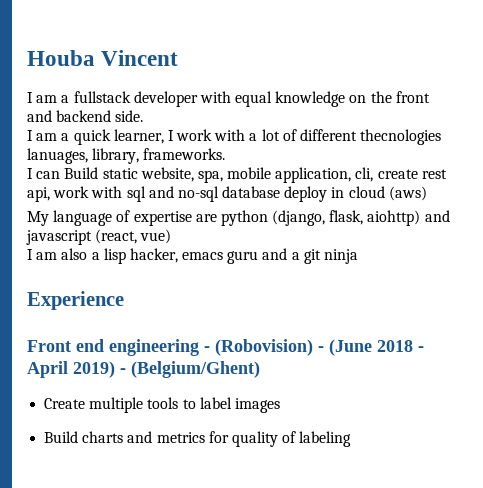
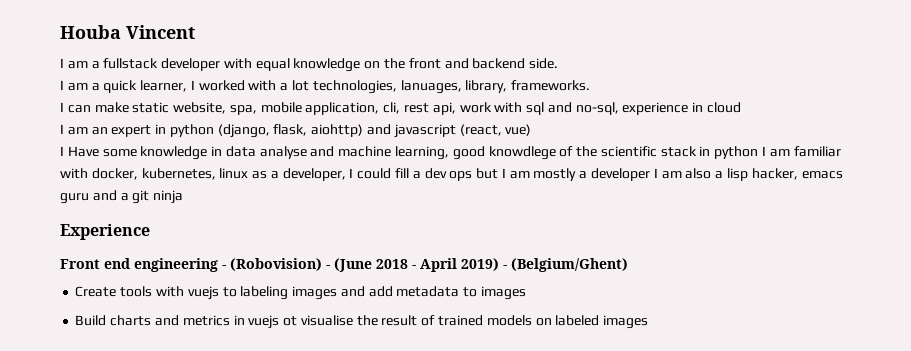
[176,129,213,141] work -> [198,80,245,91] worked
[282,129,442,145] of different thecnologies -> [312,80,397,94] technologies,
[64,167,99,179] Build -> [94,102,129,113] make
[377,169,418,179] create -> (401, 108) none
[177,186,328,202] no-sql database deploy -> [575,102,689,115] no-sql, experience
[388,186,427,201] [27,210,217,226] (aws) // My language of expertise are -> [60,124,167,137] // I am an expert in
(33, 254) none -> [67,146,841,160] [60,168,658,181] Have some knowledge in data analyse and machine learning, good knowdlege of the scientific stack in python I am familiar with docker, kubernetes, linux as a developer, I could fill a dev ops but I am mostly a developer I
[89,397,232,413] multiple tools to label -> [120,286,478,300] tools with vuejs to labeling images and add metadata to
[208,431,352,447] for quality of labeling -> [233,315,649,329] in vuejs ot visualise the result of trained models on labeled images

